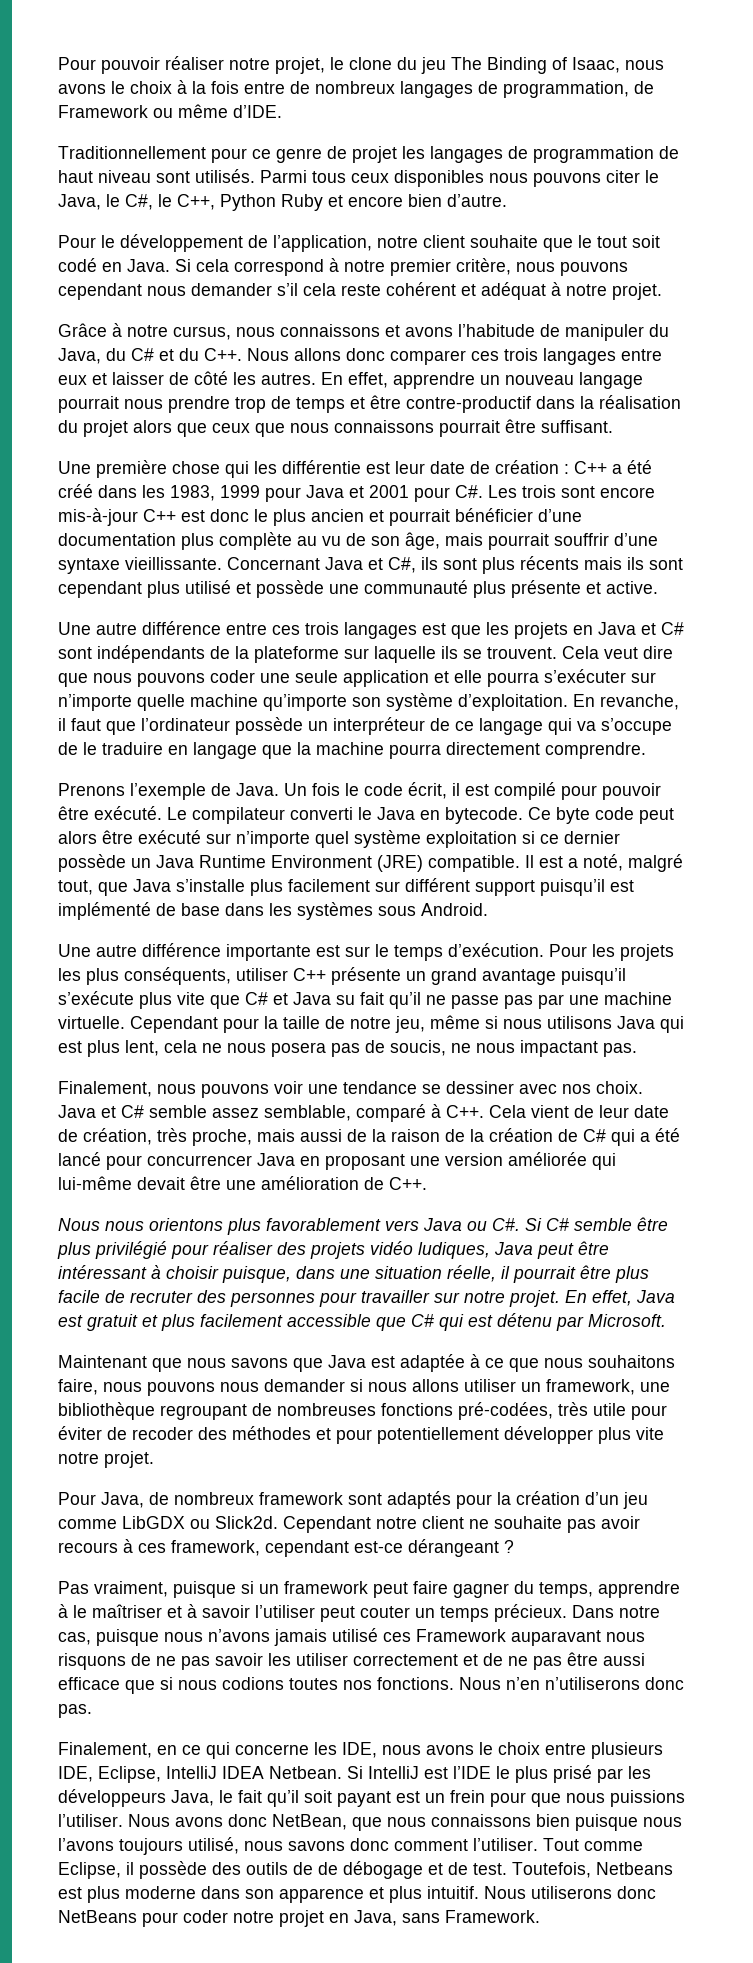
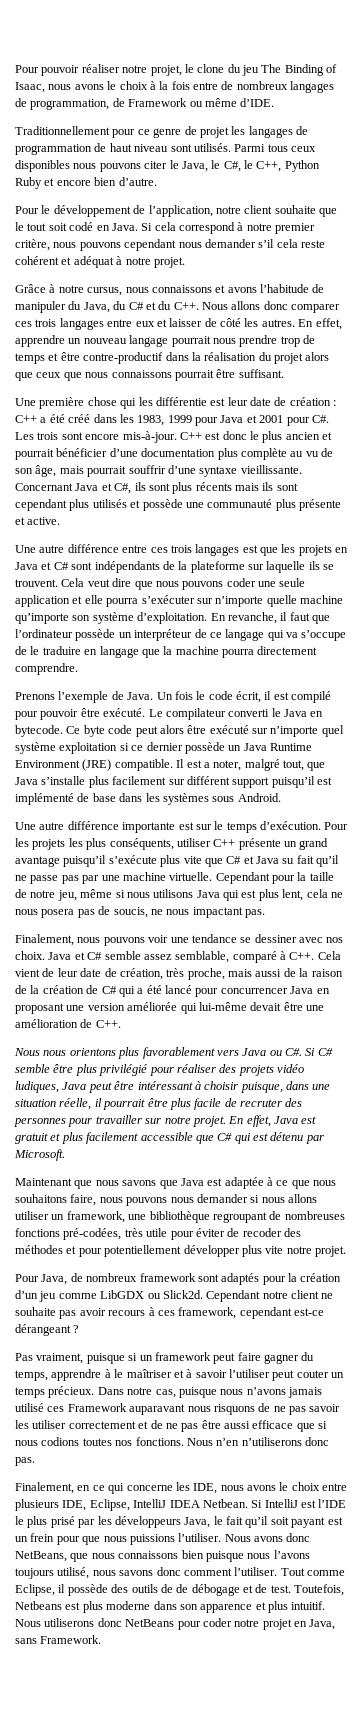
[58,508,138,526] mis-à-jour -> [122,431,177,443] mis-à-jour.
[185,580,231,594] utilisé -> [92,499,127,508] utilisés
[583,854,623,871] noté, -> [213,760,242,771] noter,
[272,1814,347,1830] NetBean, -> [15,1551,67,1562] NetBeans,

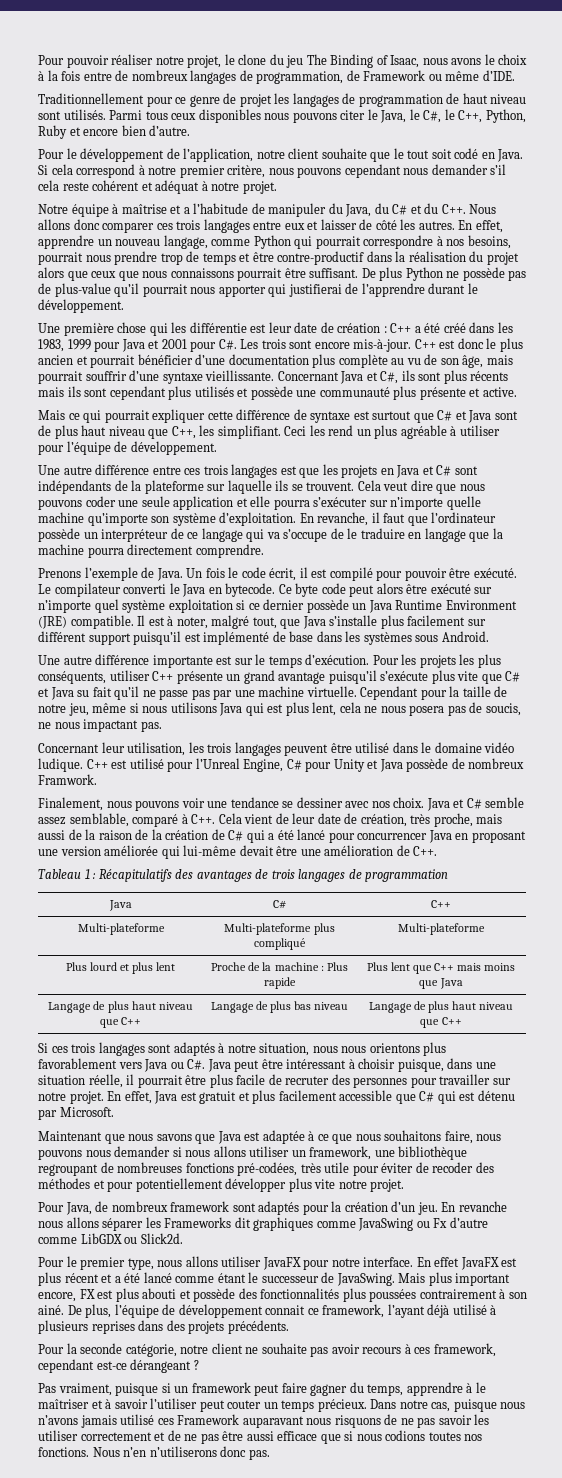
[284,160,320,172] Python -> [485,109,526,123] Python,
[15,284,257,296] Grâce à notre cursus, nous connaissons et avons -> [38,204,190,217] Notre équipe à maîtrise et a
[129,335,169,347] langage -> [163,235,511,249] langage, comme Python qui pourrait correspondre à nos besoins,
(284, 373) none -> [361,267,527,281] [38,283,478,297] [38,299,124,313] De plus Python ne possède pas de plus-value qu’il pourrait nous apporter qui justifierai de l’apprendre durant le développement.
(61, 521) none -> [38,409,518,423] [38,425,500,439] [38,441,217,455] // Mais ce qui pourrait expliquer cette différence de syntaxe est surtout que C# et Java sont de plus haut niveau que C++, les simplifiant. Ceci les rend un plus agréable à utiliser pour l’équipe de développement.
[203,762,210,768] a -> [167,616,174,626] à
(265, 913) none -> [38,742,515,756] [38,758,525,772] [38,774,97,785] // Concernant leur utilisation, les trois langages peuvent être utilisé dans le domaine vidéo ludique. C++ est utilisé pour l’Unreal Engine, C# pour Unity et Java possède de nombreux Framwork.
[14,1048,40,1056] Nous -> [38,869,449,882] [108,900,132,911] [273,900,286,909] [431,900,451,908] [77,923,165,935] [224,923,335,935] [254,938,306,950] [398,923,485,935] [65,962,176,974] [211,962,348,971] [264,977,296,989] [366,962,516,974] [419,978,463,989] [48,1001,193,1013] [99,1017,142,1028] [210,1001,349,1013] [368,1001,514,1013] [420,1017,462,1028] [38,1042,338,1056] Tableau 1 : Récapitulatifs des avantages de trois langages de programmation // Java | C# | C++ // Multi-plateforme | Multi-plateforme plus compliqué | Multi-plateforme // Plus lourd et plus lent | Proche de la machine : Plus rapide | Plus lent que C++ mais moins que Java // Langage de plus haut niveau que C++ | Langage de plus bas niveau | Langage de plus haut niveau que C++ // Si ces trois langages sont adaptés à notre situation, nous
[305,1048,333,1056] [15,1064,304,1076] [15,1081,59,1093] Si C# semble être plus privilégié pour réaliser des projets vidéo ludiques, -> (206, 1064) none
[39,1290,261,1302] jeu comme LibGDX ou Slick2d. Cependant -> [417,1201,507,1215] [38,1217,488,1231] [38,1233,183,1244] [38,1256,518,1270] [38,1272,511,1286] [38,1288,527,1302] [38,1304,497,1318] [38,1320,289,1334] [38,1343,177,1357] jeu. En revanche nous allons séparer les Frameworks dit graphiques comme JavaSwing ou Fx d’autre comme LibGDX ou Slick2d. // Pour le premier type, nous allons utiliser JavaFX pour notre interface. En effet JavaFX est plus récent et a été lancé comme étant le successeur de JavaSwing. Mais plus important encore, FX est plus abouti et possède des fonctionnalités plus poussées contrairement à son ainé. De plus, l’équipe de développement connait ce framework, l’ayant déjà utilisé à plusieurs reprises dans des projets précédents. // Pour la seconde catégorie,
[15,1482,348,1494] [15,1499,347,1511] [15,1516,343,1528] [15,1533,311,1545] [15,1550,310,1562] [15,1567,345,1579] [15,1584,345,1596] [15,1601,326,1613] [15,1618,336,1630] [15,1635,102,1644] // Finalement, en ce qui concerne les IDE, nous avons le choix entre plusieurs IDE, Eclipse, IntelliJ IDEA Netbean. Si IntelliJ est l’IDE le plus prisé par les développeurs Java, le fait qu’il soit payant est un frein pour que nous puissions l’utiliser. Nous avons donc NetBeans, que nous connaissons bien puisque nous l’avons toujours utilisé, nous savons donc comment l’utiliser. Tout comme Eclipse, il possède des outils de de débogage et de test. Toutefois, Netbeans est plus moderne dans son apparence et plus intuitif. Nous utiliserons donc NetBeans pour coder notre projet en Java, sans Framework. -> (270, 1454) none

